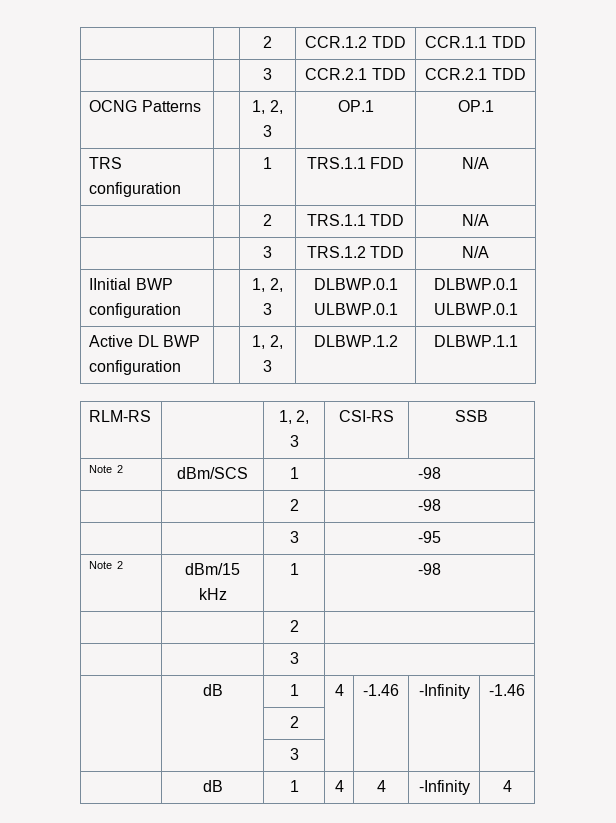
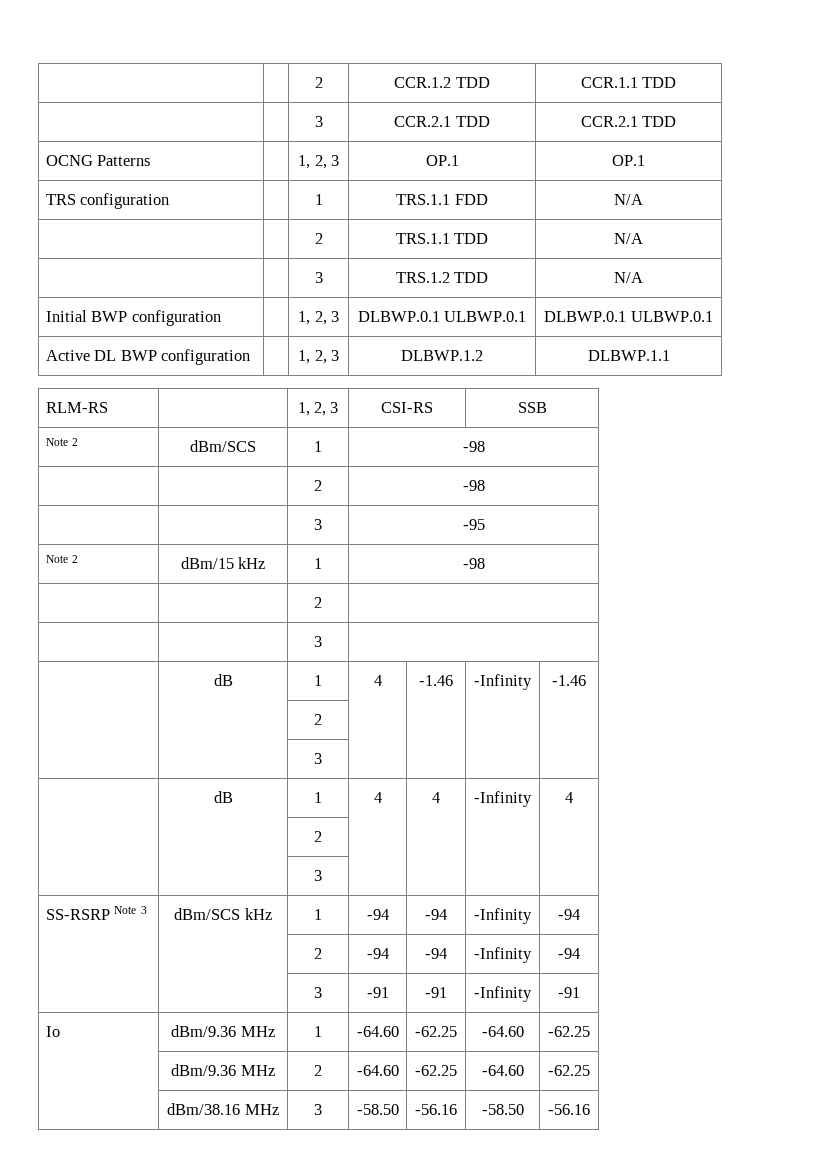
[89,278,132,290] IInitial -> [45,310,87,322] Initial
(512, 786) none -> [314,831,322,842] [314,870,322,881] [45,906,147,920] [174,908,272,920] [314,909,322,920] [366,909,389,920] [425,909,447,920] [474,908,532,924] [558,909,580,920] [314,948,322,959] [366,948,389,959] [425,948,447,959] [474,947,532,963] [558,948,580,959] [314,987,322,998] [366,987,389,998] [425,987,447,998] [474,986,532,1002] [558,987,580,998] [45,1026,60,1037] [171,1025,275,1037] [314,1026,322,1037] [356,1026,399,1037] [415,1026,457,1037] [481,1026,524,1037] [548,1026,590,1037] [171,1064,275,1076] [314,1065,322,1076] [356,1065,399,1076] [415,1065,457,1076] [481,1065,524,1076] [548,1065,590,1076] [167,1103,279,1115] [314,1104,322,1115] [356,1104,399,1115] [415,1104,457,1115] [481,1104,524,1115] [548,1104,590,1115] // | | 2 | | | | // | | 3 | | | | // SS-RSRP Note 3 | dBm/SCS kHz | 1 | -94 | -94 | -Infinity | -94 // | | 2 | -94 | -94 | -Infinity | -94 // | | 3 | -91 | -91 | -Infinity | -91 // Io | dBm/9.36 MHz | 1 | -64.60 | -62.25 | -64.60 | -62.25 // | dBm/9.36 MHz | 2 | -64.60 | -62.25 | -64.60 | -62.25 // | dBm/38.16 MHz | 3 | -58.50 | -56.16 | -58.50 | -56.16

